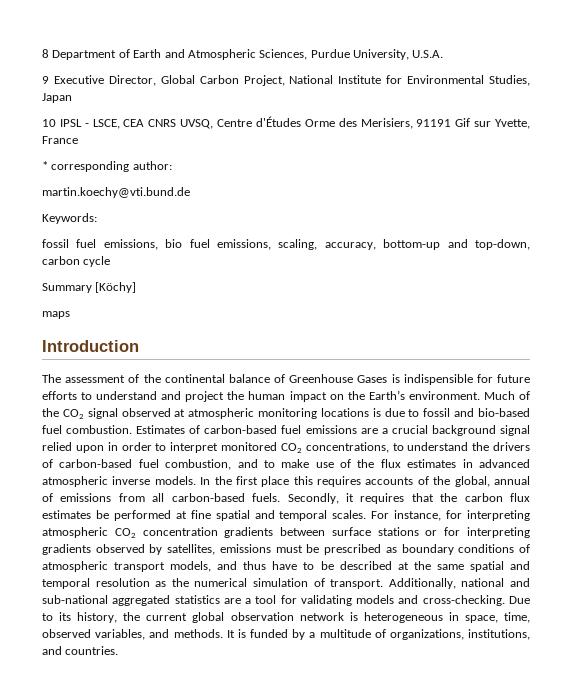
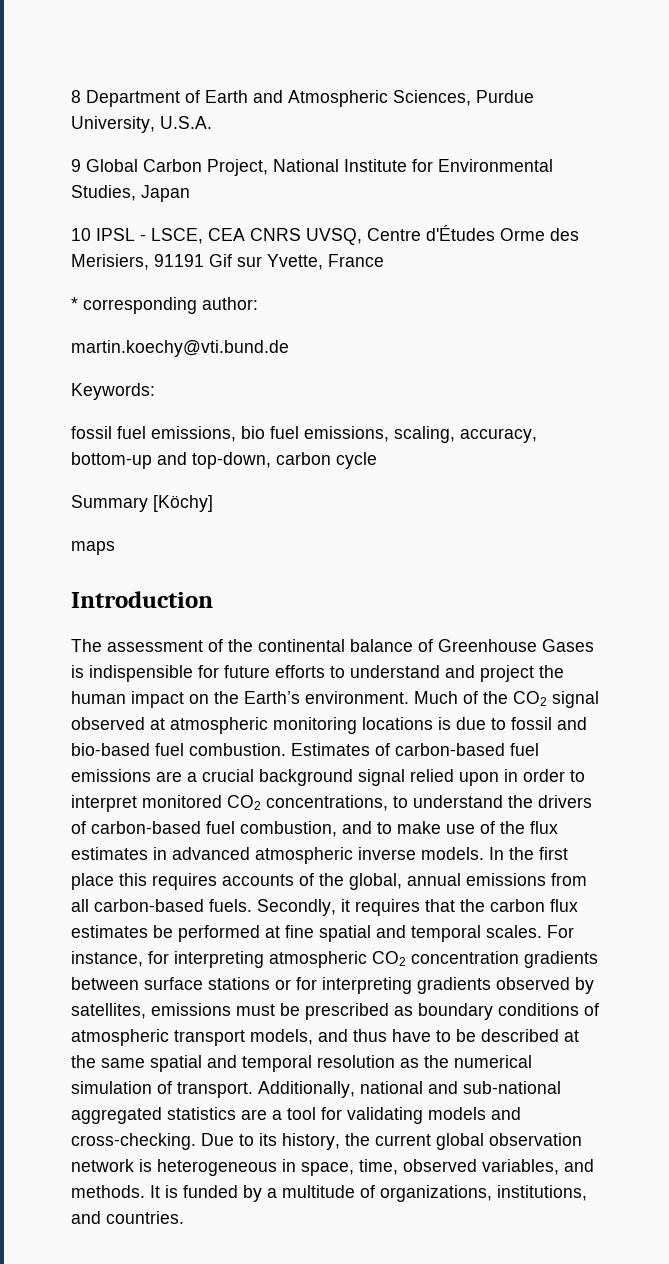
[53,75,156,86] Executive Director, -> (81, 165) none
[42,493,53,502] of -> (461, 879) none

